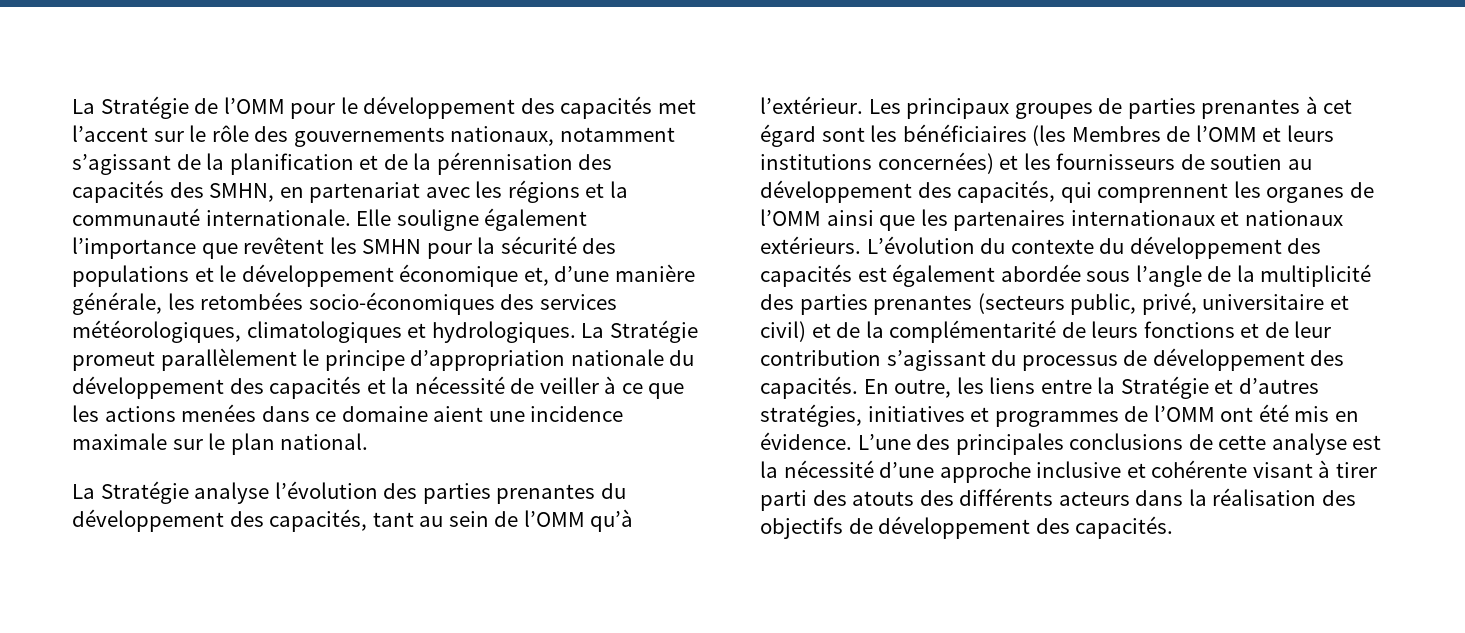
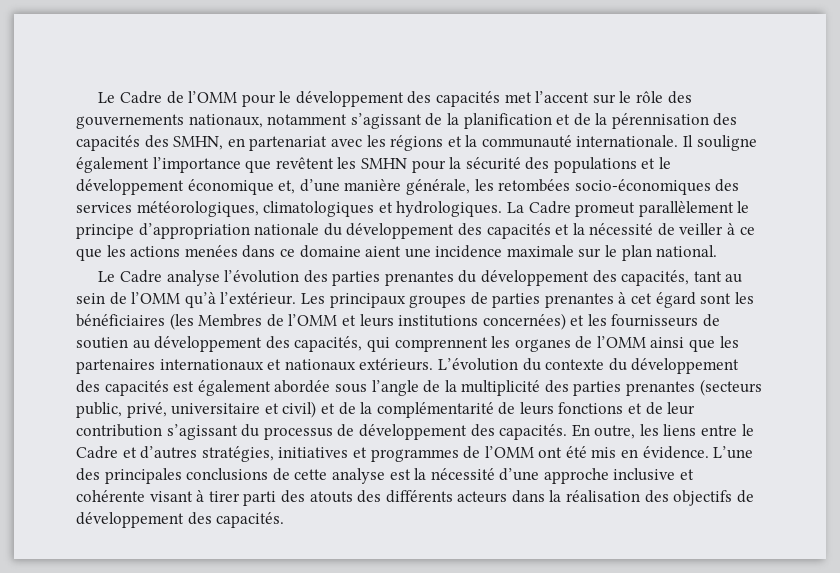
[72,96,189,119] La Stratégie -> [98,91,162,104] Le Cadre
[356,209,392,226] Elle -> [683,135,694,147] Il
[609,320,698,343] Stratégie -> [528,201,571,214] Cadre
[72,481,189,504] La Stratégie -> [98,270,162,283] Le Cadre
[1097,376,1209,399] la Stratégie -> [741,424,754,436] [76,446,118,459] le Cadre

